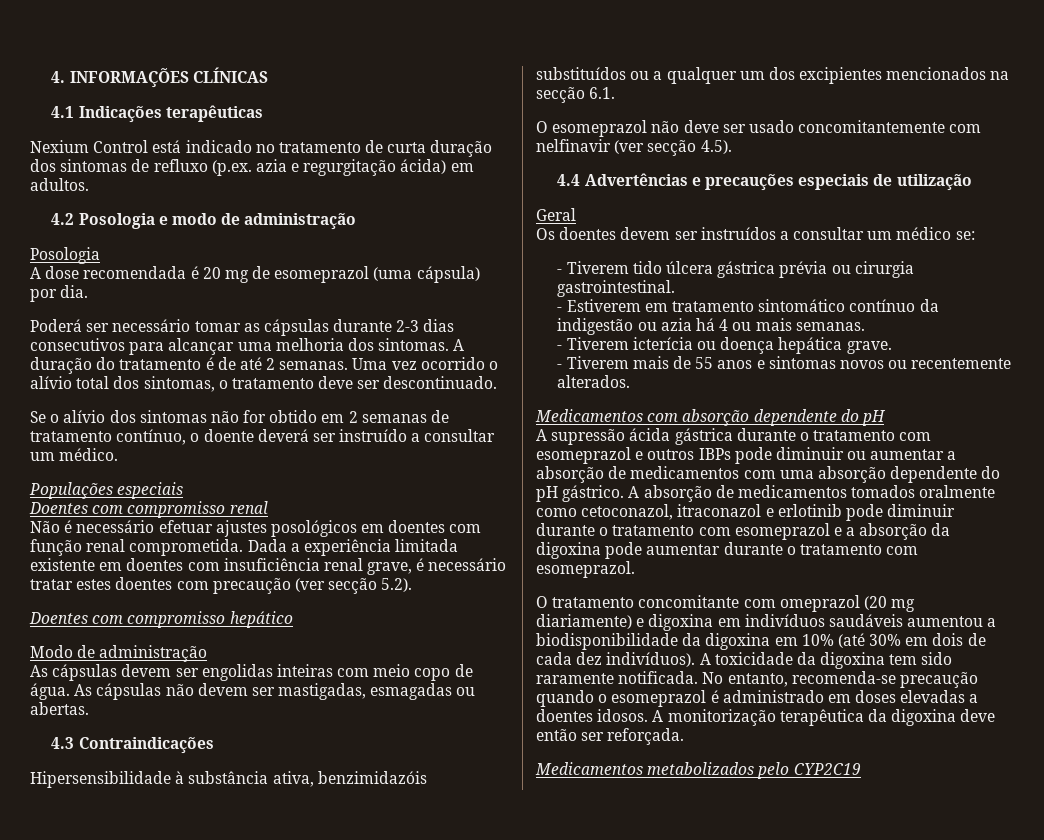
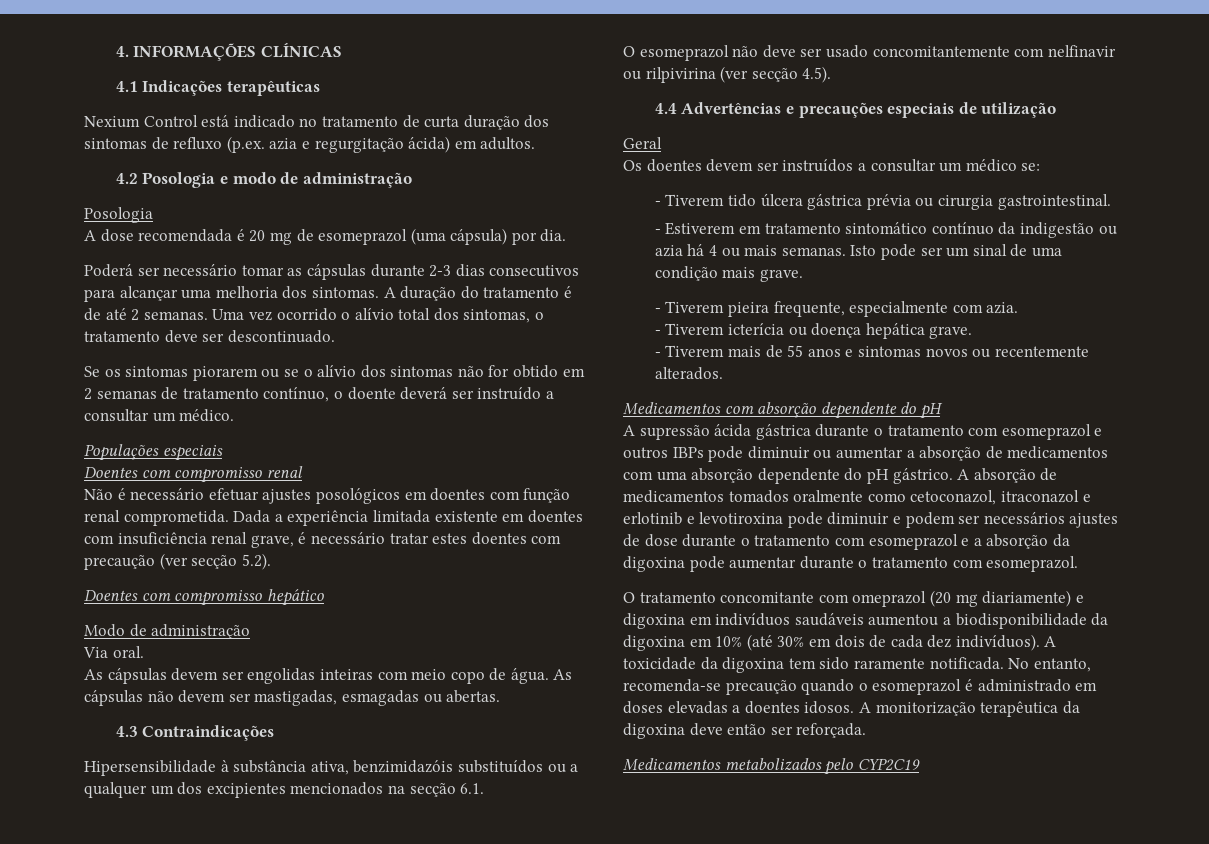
(46, 417) none -> [104,366,299,381] os sintomas piorarem ou se
(208, 653) none -> [83,646,144,658] // Via oral.
(611, 145) none -> [623,67,716,83] ou rilpivirina
(865, 326) none -> [850,244,1062,260] [654,266,804,282] [654,301,1019,317] Isto pode ser um sinal de uma condição mais grave. // - Tiverem pieira frequente, especialmente com azia.
[845,504,956,521] pode diminuir -> [686,512,1119,528] [623,534,678,547] e levotiroxina pode diminuir e podem ser necessários ajustes de dose

